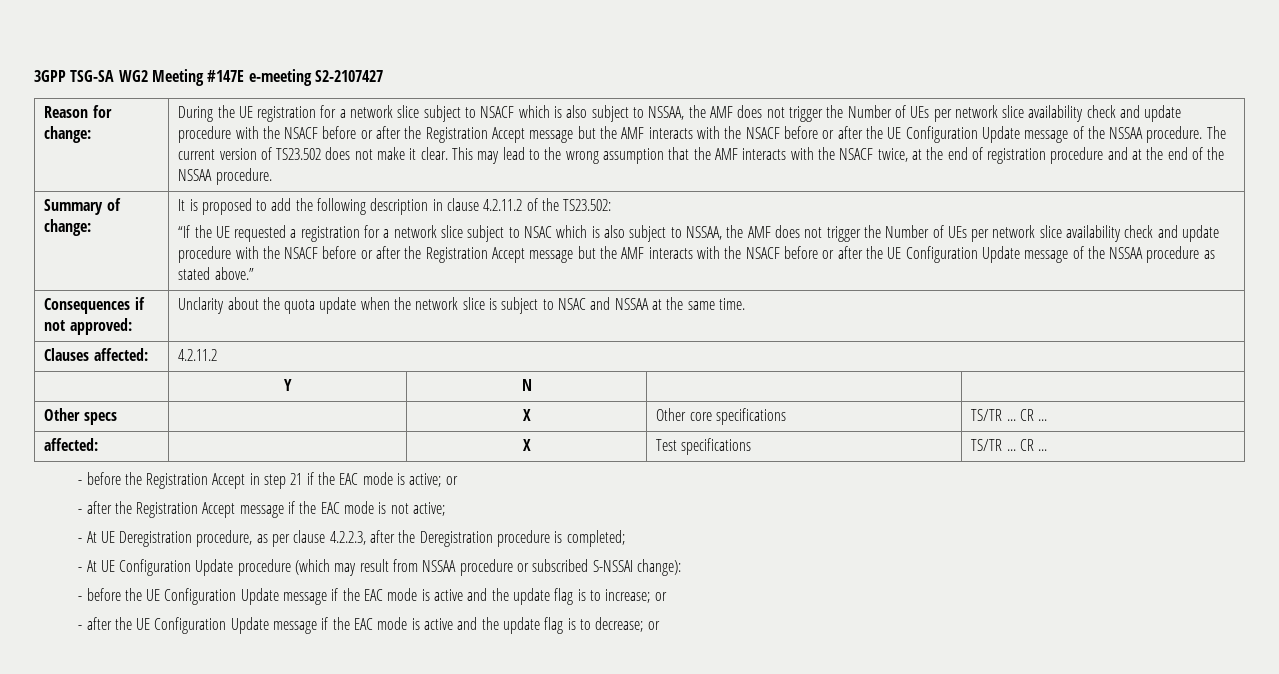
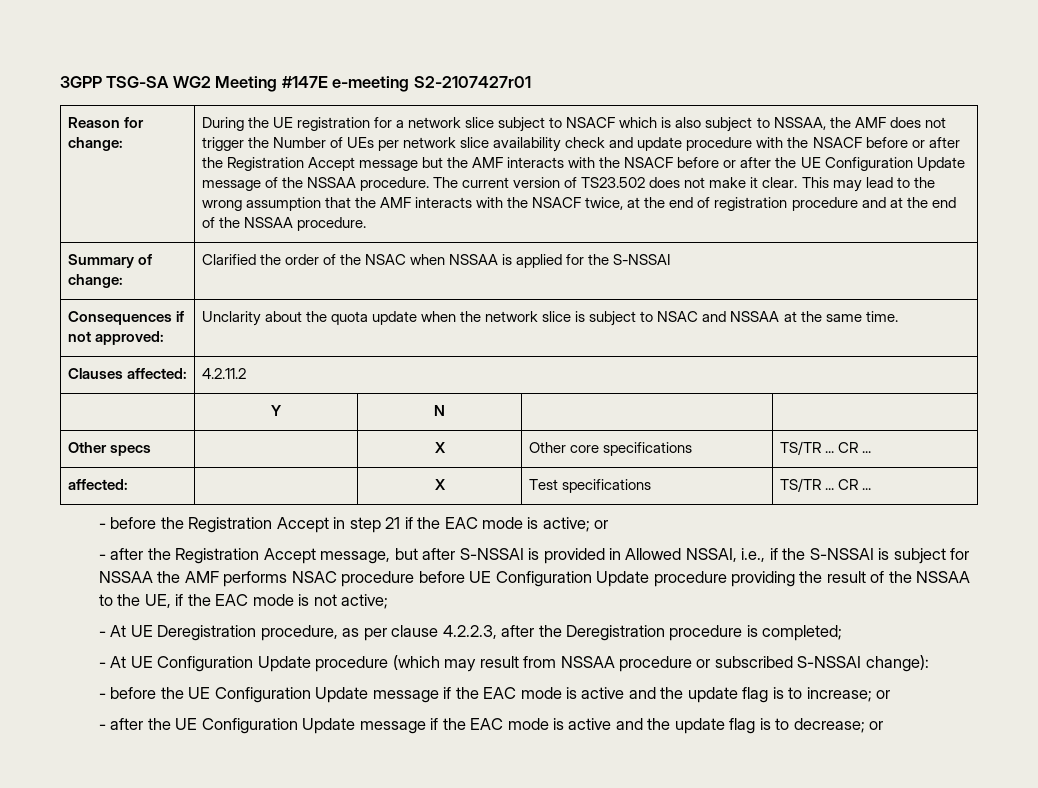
[314,70,383,82] S2-2107427 -> [413,76,531,88] S2-2107427r01
[178,198,612,215] [178,225,1220,242] [178,246,1215,263] [178,267,254,280] It is proposed to add the following description in clause 4.2.11.2 of the TS23.502: // “If the UE requested a registration for a network slice subject to NSAC which is also subject to NSSAA, the AMF does not trigger the Number of UEs per network slice availability check and update procedure with the NSACF before or after the Registration Accept message but the AMF interacts with the NSACF before or after the UE Configuration Update message of the NSSAA procedure as stated above.” -> [201,254,671,268] Clarified the order of the NSAC when NSSAA is applied for the S-NSSAI
[239,505,284,518] message -> [320,548,970,564] [99,571,971,587] [99,594,171,608] message, but after S-NSSAI is provided in Allowed NSSAI, i.e., if the S-NSSAI is subject for NSSAA the AMF performs NSAC procedure before UE Configuration Update procedure providing the result of the NSSAA to the UE,

